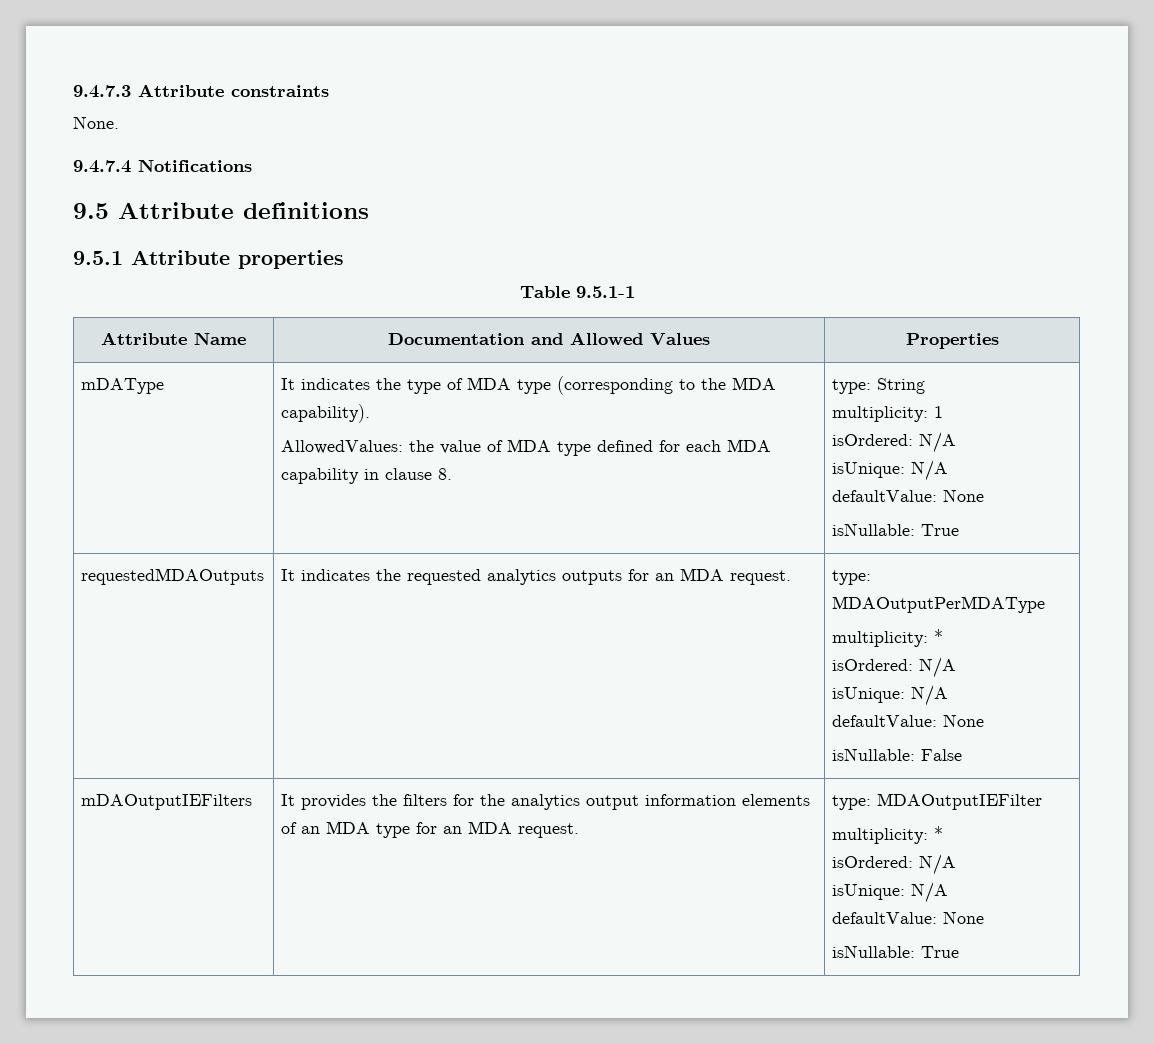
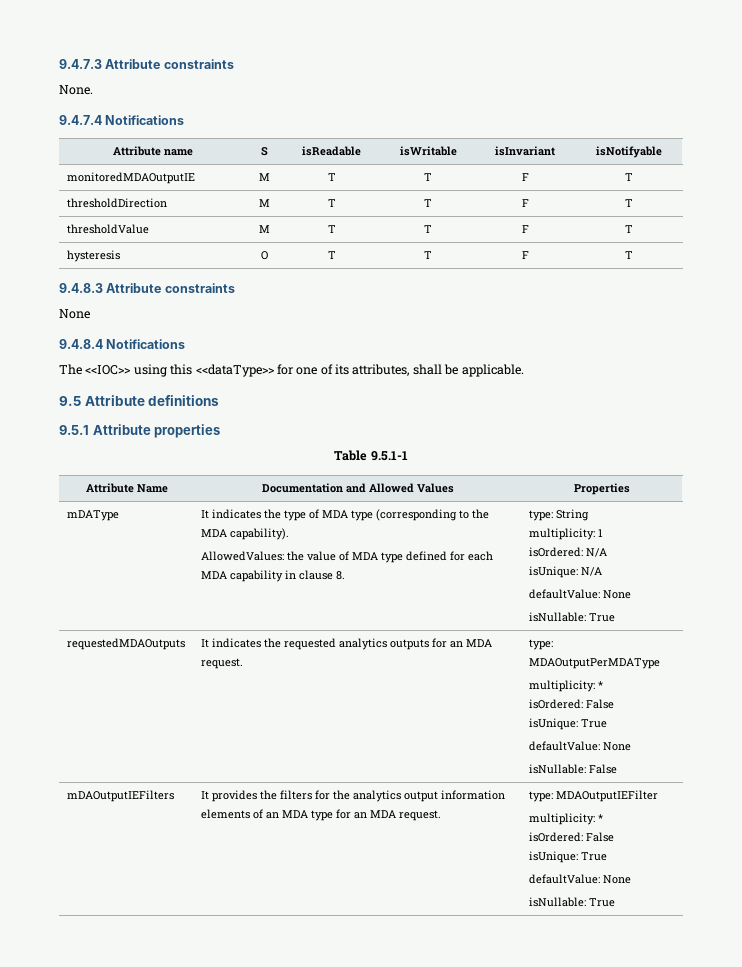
(252, 165) none -> [113,146,193,156] [261,147,268,156] [302,146,361,156] [399,146,457,156] [495,146,555,156] [595,146,662,158] [66,172,195,184] [259,173,270,181] [327,173,336,181] [424,173,432,181] [521,173,529,181] [624,173,633,181] [66,198,167,208] [259,199,270,207] [327,199,336,207] [424,199,432,207] [521,199,529,207] [624,199,633,207] [66,224,149,234] [259,225,270,233] [327,225,336,233] [424,225,432,233] [521,225,529,233] [624,225,633,233] [66,250,120,262] [261,251,268,260] [327,251,336,259] [424,251,432,259] [521,251,529,259] [624,251,633,259] [59,283,235,293] [59,309,90,319] [59,339,186,349] [59,364,524,377] // Attribute name | S | isReadable | isWritable | isInvariant | isNotifyable // monitoredMDAOutputIE | M | T | T | F | T // thresholdDirection | M | T | T | F | T // thresholdValue | M | T | T | F | T // hysteresis | O | T | T | F | T // 9.4.8.3 Attribute constraints // None // 9.4.8.4 Notifications // The <<IOC>> using this <<dataType>> for one of its attributes, shall be applicable.
[919,657,957,678] [832,685,949,706] N/A // isUnique: N/A -> [585,699,614,709] [528,718,607,730] False // isUnique: True
[919,854,957,875] [832,882,949,903] N/A // isUnique: N/A -> [585,832,614,842] [528,851,607,863] False // isUnique: True

